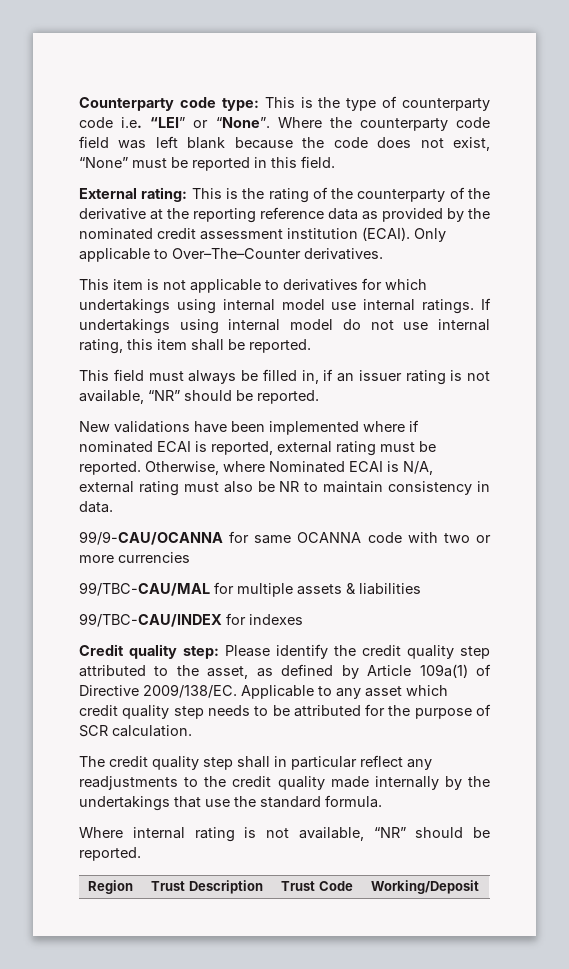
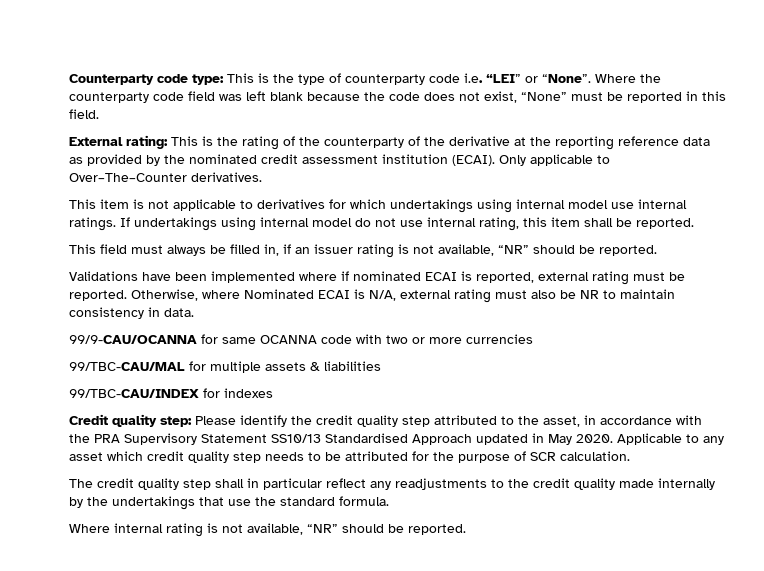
[79,421,190,433] New validations -> [69,271,138,281] Validations
[256,664,492,679] [79,684,237,698] as defined by Article 109a(1) of Directive 2009/138/EC. -> [584,415,702,425] [69,433,613,445] in accordance with the PRA Supervisory Statement SS10/13 Standardised Approach updated in May 2020.
[87,880,133,894] [150,880,263,894] [280,881,353,891] [370,880,479,894] // Region | Trust Description | Trust Code | Working/Deposit -> (466, 529) none

